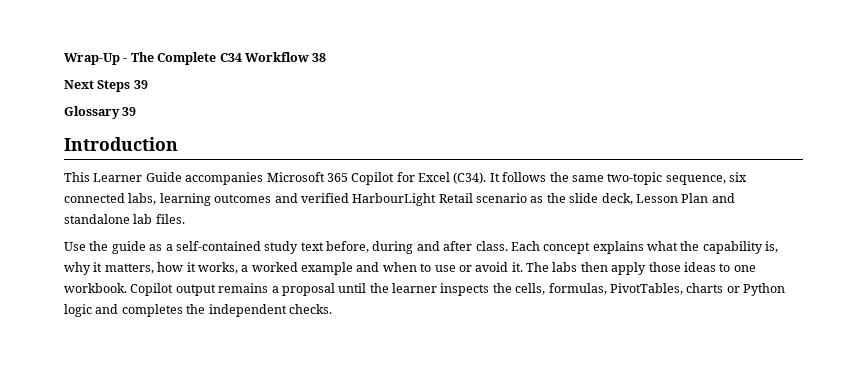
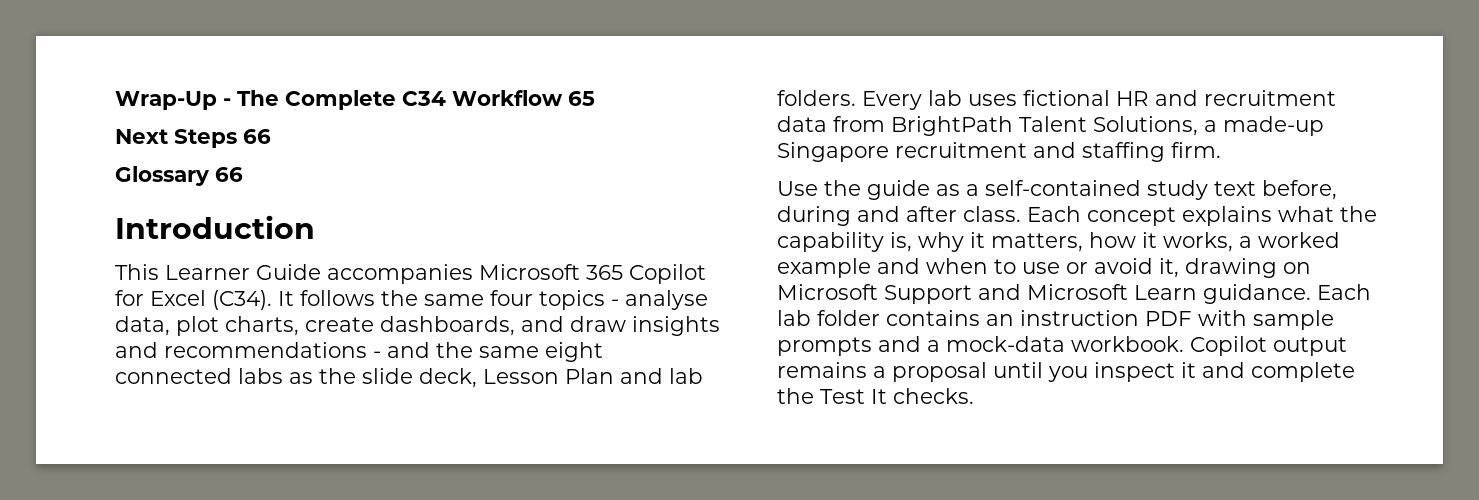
[312,53,327,62] 38 -> [568,91,595,106] 65
[133,80,148,89] 39 -> [243,129,271,144] 66
[122,107,137,116] 39 -> [215,167,243,182] 66
[607,172,747,185] [64,193,527,206] two-topic sequence, six connected labs, learning outcomes and verified HarbourLight Retail scenario -> [490,290,708,310] [115,316,720,336] [115,342,603,362] [115,368,283,384] four topics - analyse data, plot charts, create dashboards, and draw insights and recommendations - and the same eight connected labs
[64,214,185,224] standalone lab files. -> [669,368,703,384] [777,90,1336,110] [777,116,1324,136] [777,142,1221,162] lab folders. Every lab uses fictional HR and recruitment data from BrightPath Talent Solutions, a made-up Singapore recruitment and staffing firm.
[511,262,756,275] it. The labs then apply those ideas to one -> [1159,258,1311,278] [777,284,1371,304] [777,310,1334,330] [777,336,1065,356] it, drawing on Microsoft Support and Microsoft Learn guidance. Each lab folder contains an instruction PDF with sample prompts and a mock-data
[369,283,785,296] [64,304,287,317] the learner inspects the cells, formulas, PivotTables, charts or Python logic and completes the independent -> [1048,362,1355,382] [777,388,887,404] you inspect it and complete the Test It

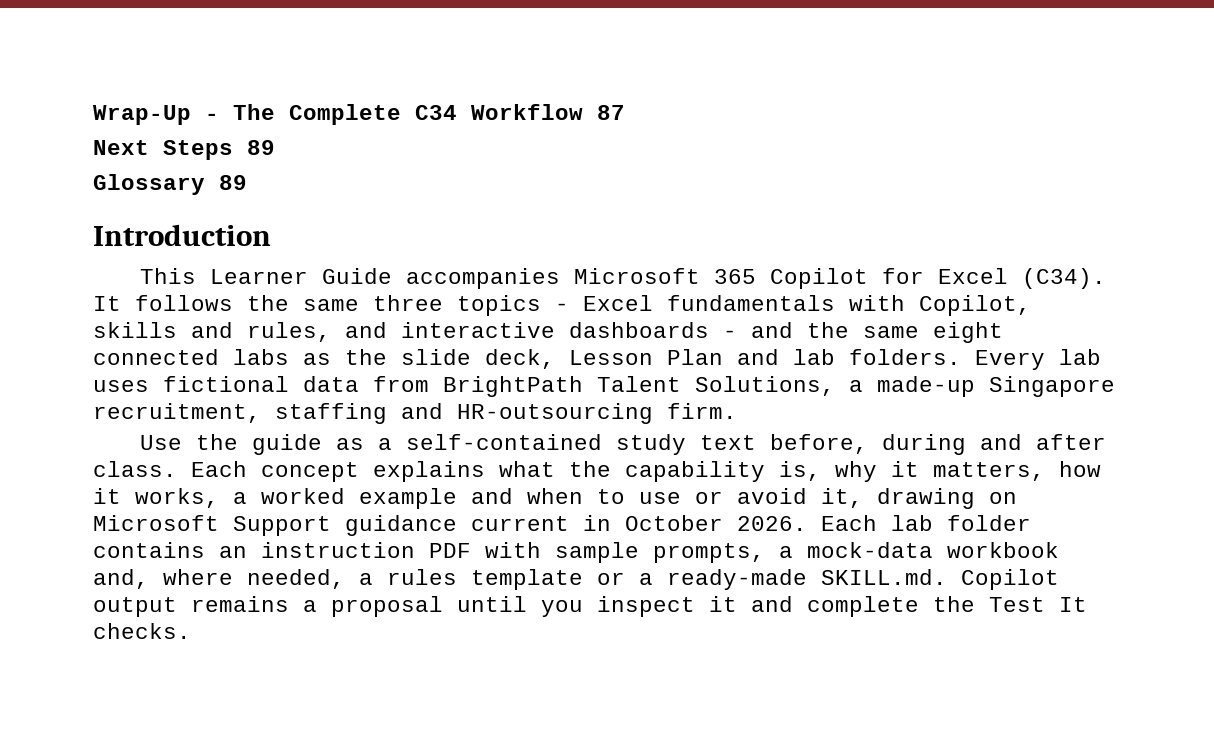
[568,91,595,106] 65 -> [597,105,625,120] 87
[243,129,271,144] 66 -> [247,140,275,155] 89
[215,167,243,182] 66 -> [219,175,247,190] 89
[490,290,533,306] four -> [373,295,443,311] three
[625,290,708,310] [115,316,720,336] [115,342,367,358] analyse data, plot charts, create dashboards, and draw insights and recommendations -> [583,295,1031,316] [93,322,709,342] Excel fundamentals with Copilot, skills and rules, and interactive dashboards
[1116,90,1336,106] HR and recruitment -> (289, 384) none
[895,142,1165,162] recruitment and staffing -> [93,403,653,424] recruitment, staffing and HR-outsourcing
[978,284,1311,304] and Microsoft Learn guidance. -> [345,515,807,536] guidance current in October 2026.
[777,336,1184,356] prompts and a mock-data workbook. -> [653,542,1059,563] [93,569,947,590] prompts, a mock-data workbook and, where needed, a rules template or a ready-made SKILL.md.

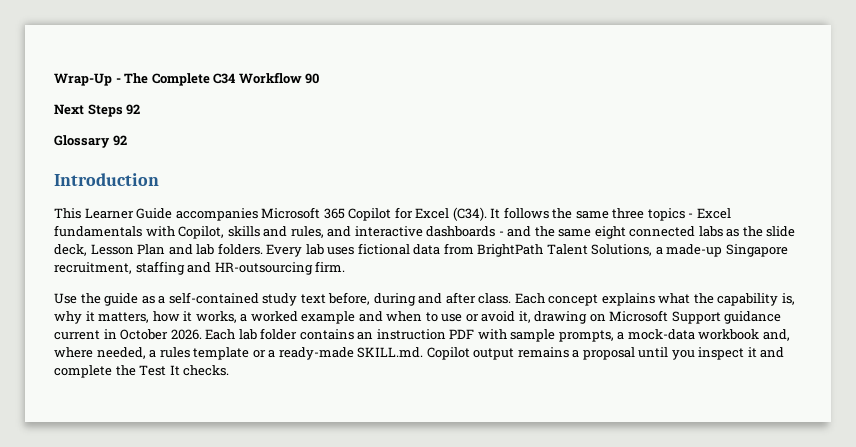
[597,105,625,120] 87 -> [305,73,320,84] 90
[247,140,275,155] 89 -> [126,104,141,115] 92
[219,175,247,190] 89 -> [112,135,127,146] 92

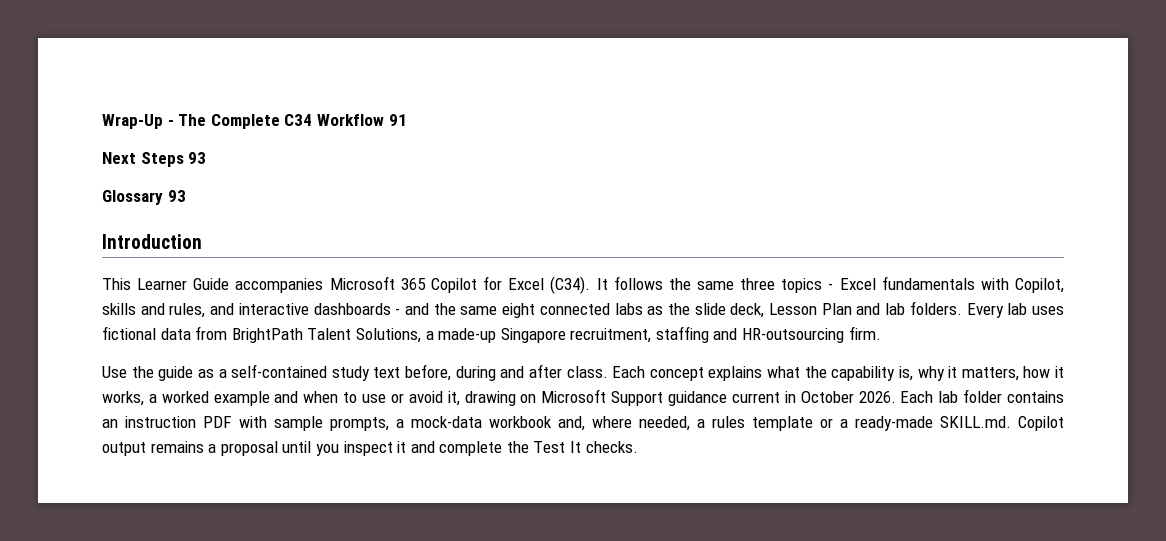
[305,73,320,84] 90 -> [388,114,407,126] 91
[126,104,141,115] 92 -> [188,152,207,164] 93
[112,135,127,146] 92 -> [167,190,186,202] 93

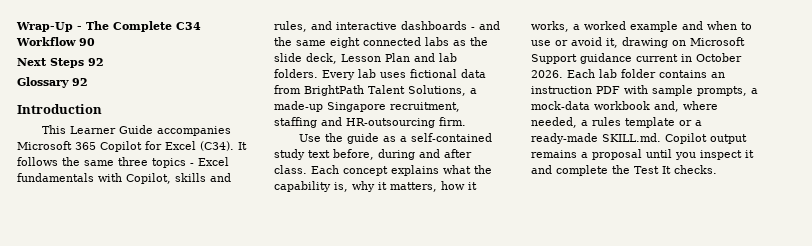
[388,114,407,126] 91 -> [79,38,95,46] 90
[188,152,207,164] 93 -> [88,58,104,66] 92
[167,190,186,202] 93 -> [72,78,88,86] 92

